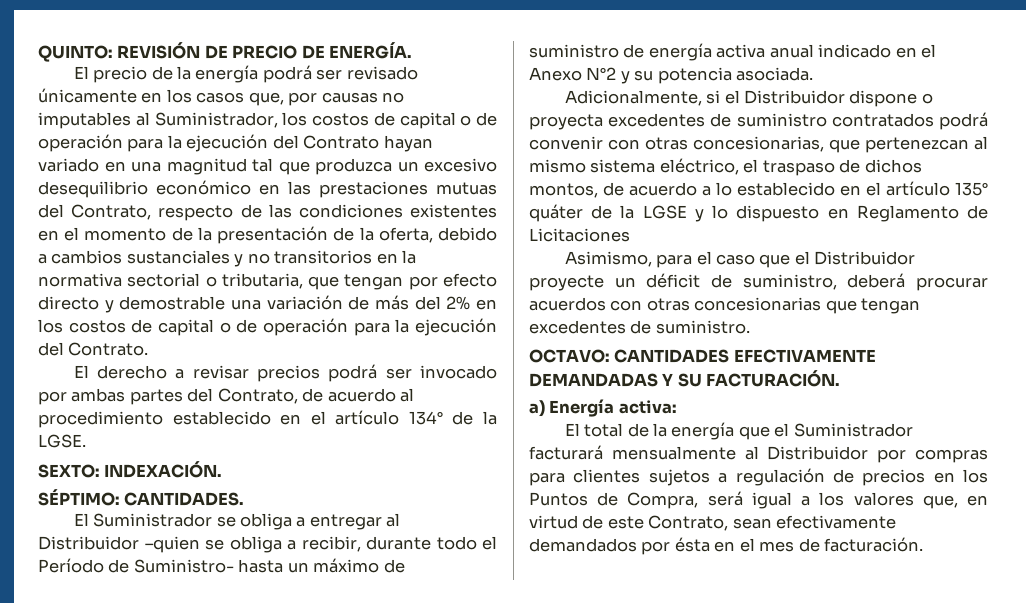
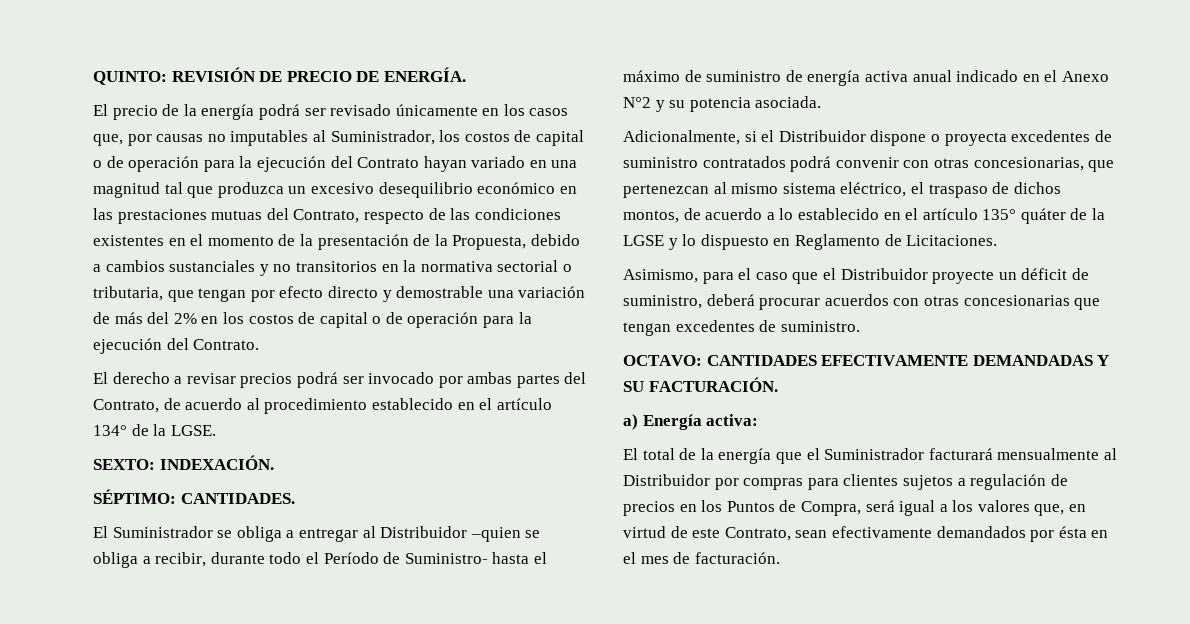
[378,227,433,243] oferta, -> [452,235,527,250] Propuesta,
[287,562,309,573] un -> [533,552,547,564] el
[529,228,630,242] Licitaciones -> [906,235,998,246] Licitaciones.

